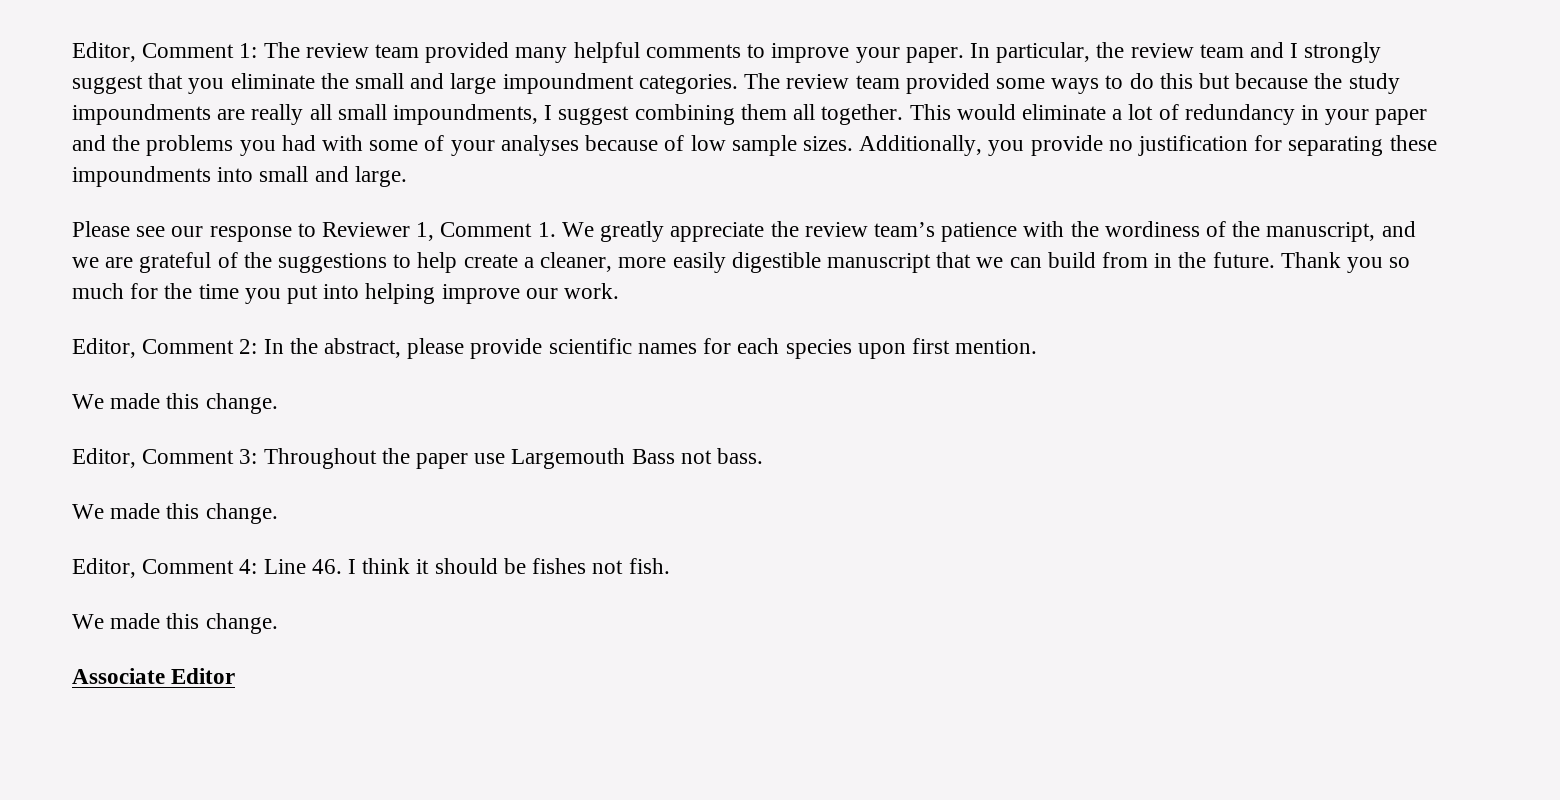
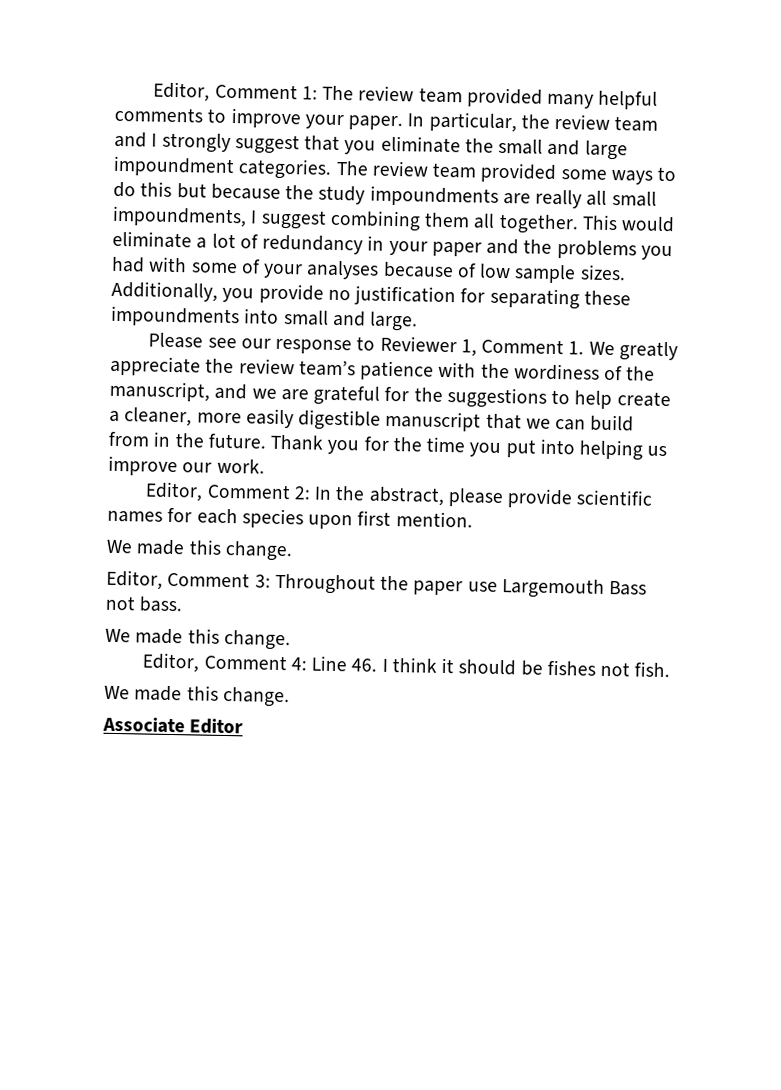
[217,252,238,268] of -> [384,386,410,402] for
[1389,257,1411,268] [72,283,124,299] so much -> (360, 447) none
(436, 293) none -> [647,445,668,457] us

